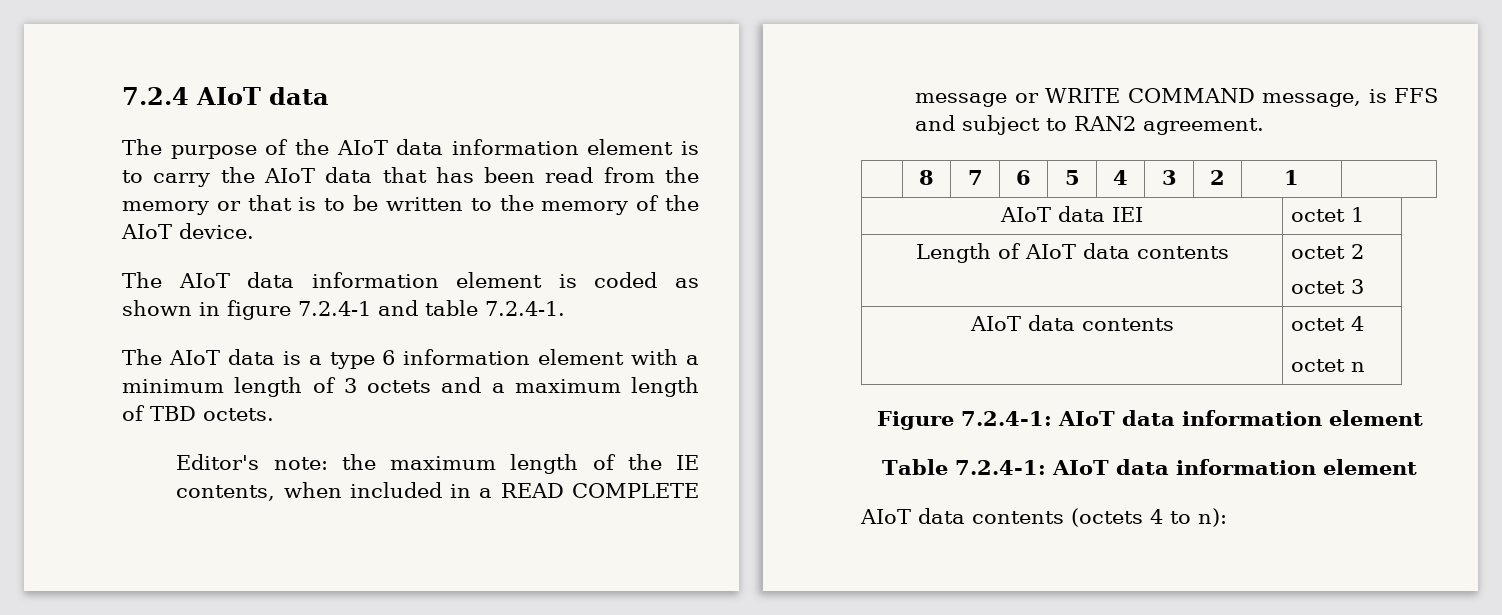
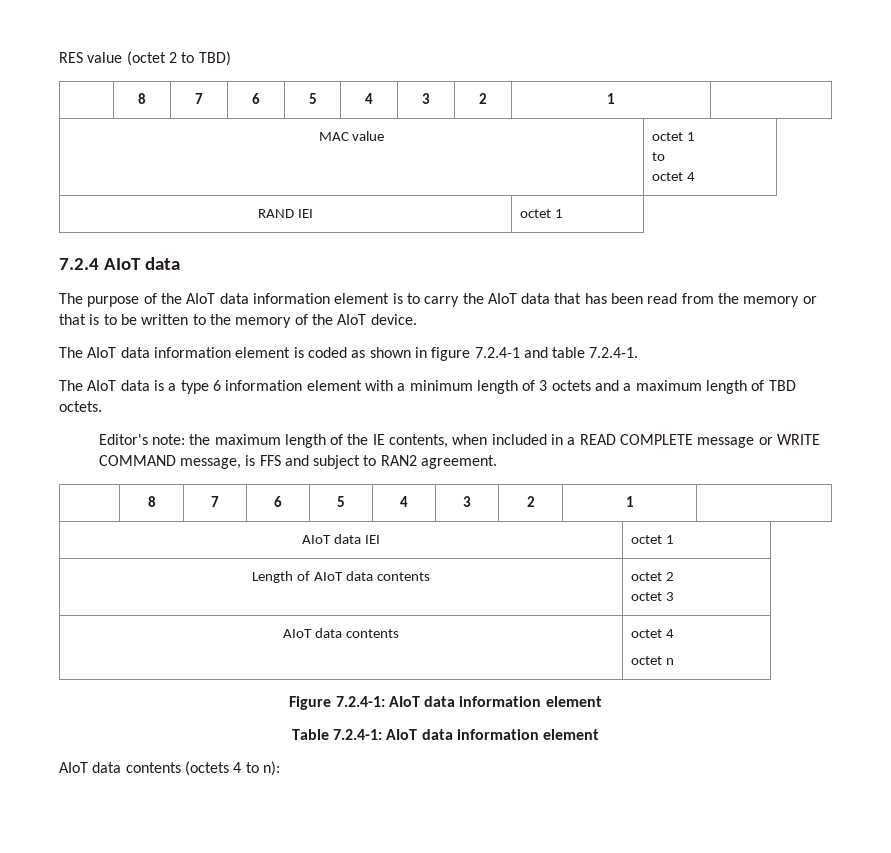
(122, 96) none -> [59,51,231,66] [138,93,146,104] [195,93,203,104] [252,93,260,104] [308,93,317,104] [365,93,373,104] [422,93,430,104] [479,93,487,104] [607,93,615,104] [318,131,385,141] [652,132,695,141] [652,152,666,161] [652,172,695,181] [258,209,313,218] [520,209,563,218] RES value (octet 2 to TBD) // | 8 | 7 | 6 | 5 | 4 | 3 | 2 | 1 | // MAC value | octet 1 // to // octet 4 // RAND IEI | octet 1 //

